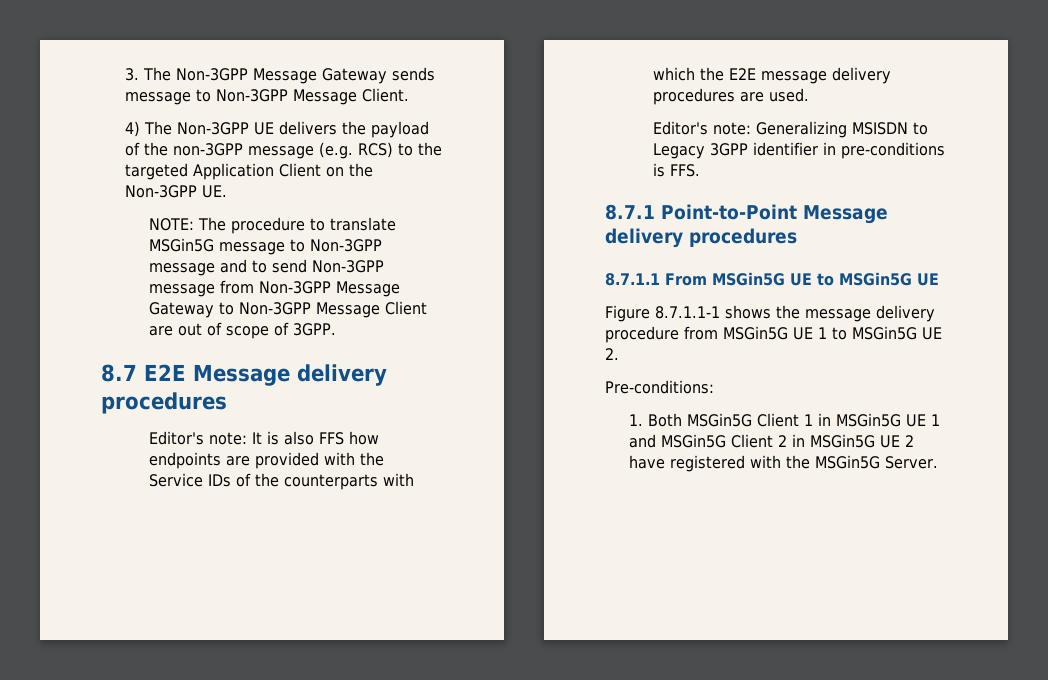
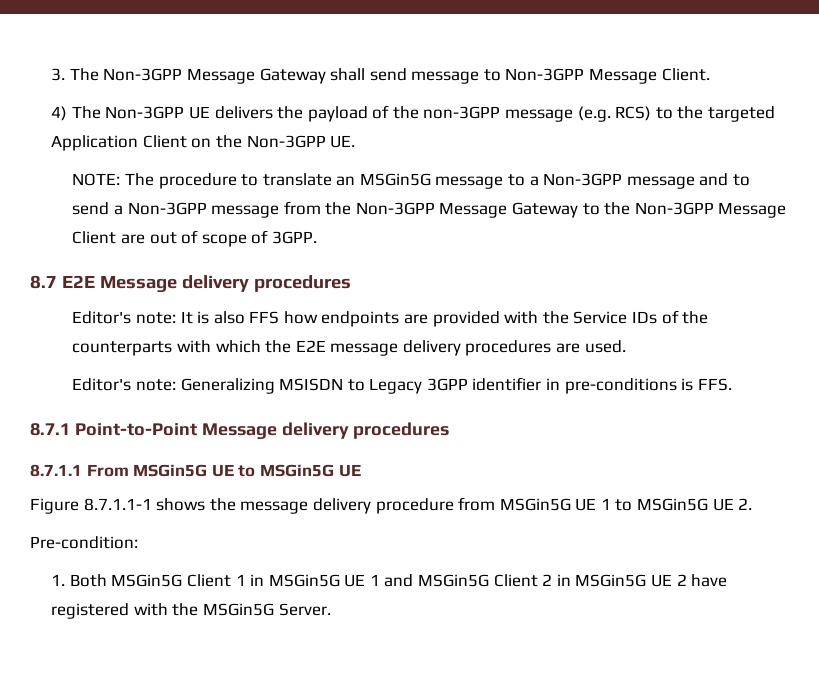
[392,67,436,81] sends -> [330,68,407,81] shall send
(397, 224) none -> [336,176,356,186] an
(306, 245) none -> [529,176,539,186] a
(308, 266) none -> [113,205,123,215] a
(255, 287) none -> [325,202,352,215] the
(235, 308) none -> [604,202,631,215] the
[605,380,714,394] Pre-conditions: -> [30,536,138,549] Pre-condition:

